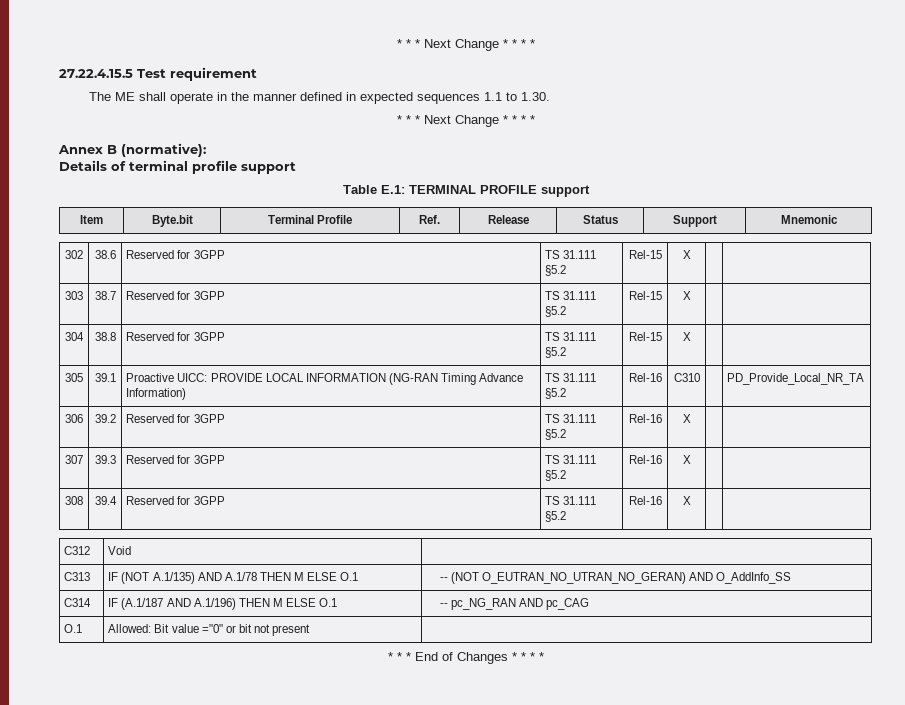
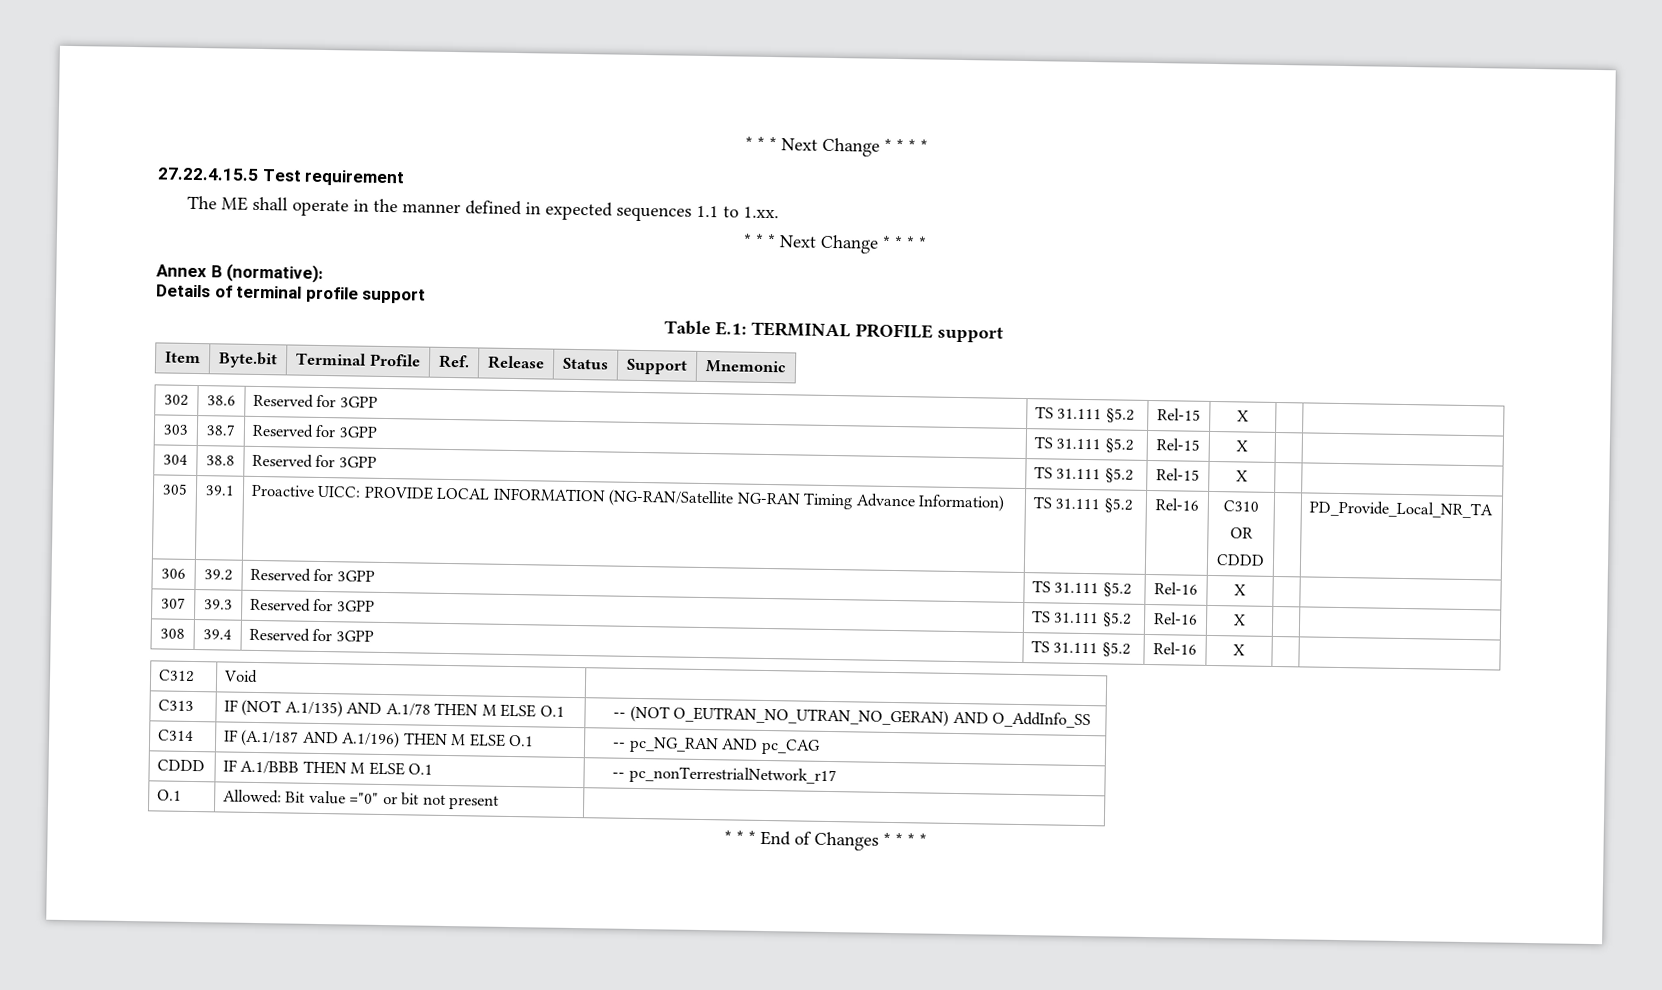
[521,92,551,101] 1.30. -> [743,206,780,219] 1.xx.
[388,373,438,385] (NG-RAN -> [608,489,801,508] (NG-RAN/Satellite NG-RAN
(700, 377) none -> [1229,527,1253,539] [1216,554,1265,566] // OR // CDDD
(590, 604) none -> [157,759,206,772] [223,759,434,776] [612,765,837,786] // CDDD | IF A.1/BBB THEN M ELSE O.1 | -- pc_nonTerrestrialNetwork_r17

